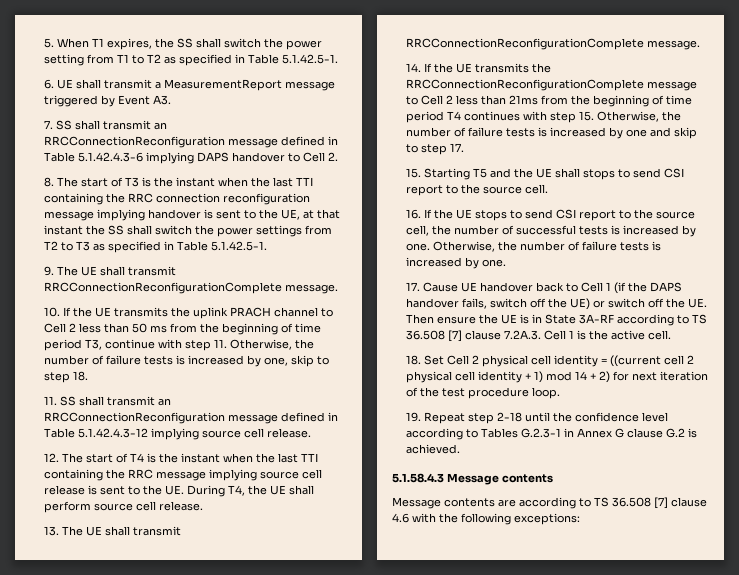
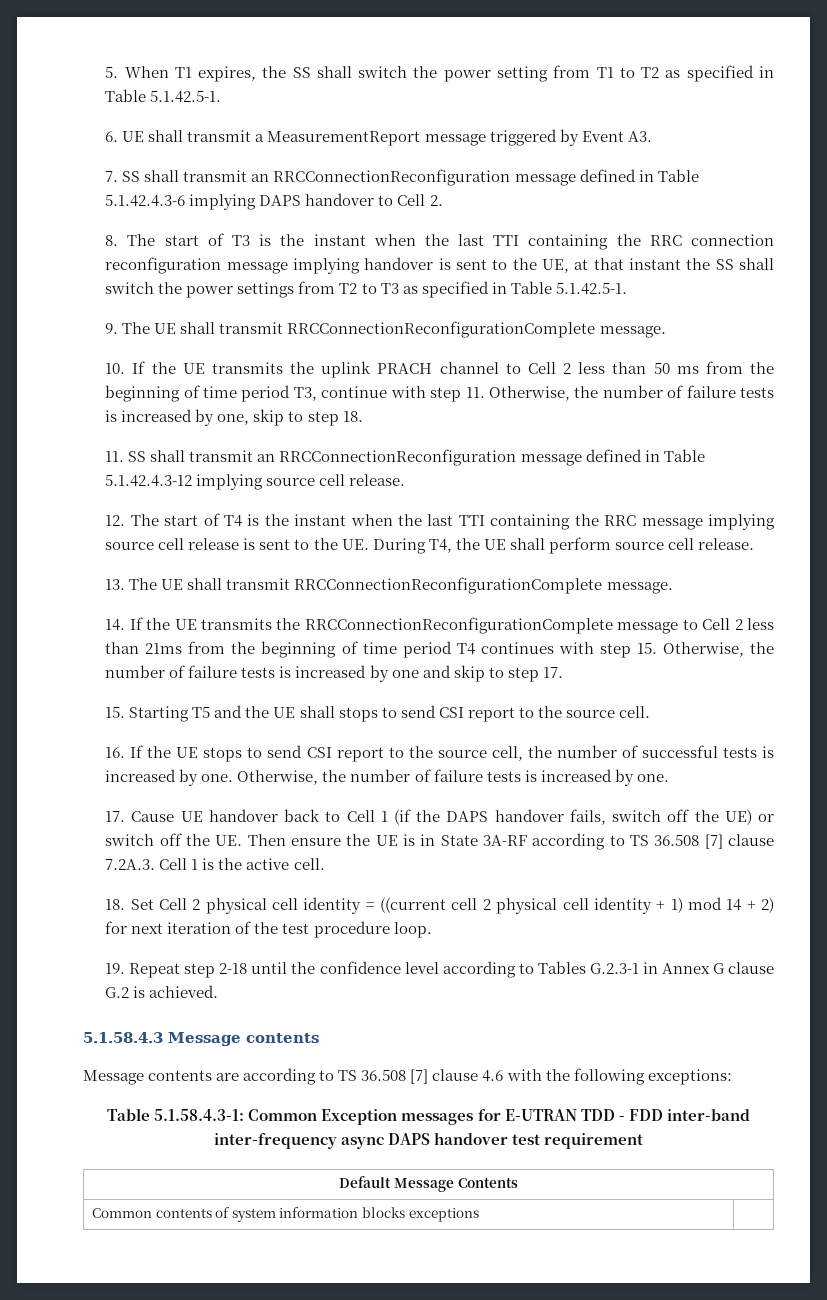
(580, 519) none -> [107,1108,750,1125] [213,1132,644,1149] [339,1176,518,1192] [91,1207,479,1222] // Table 5.1.58.4.3-1: Common Exception messages for E-UTRAN TDD - FDD inter-band inter-frequency async DAPS handover test requirement // Default Message Contents // Common contents of system information blocks exceptions |

